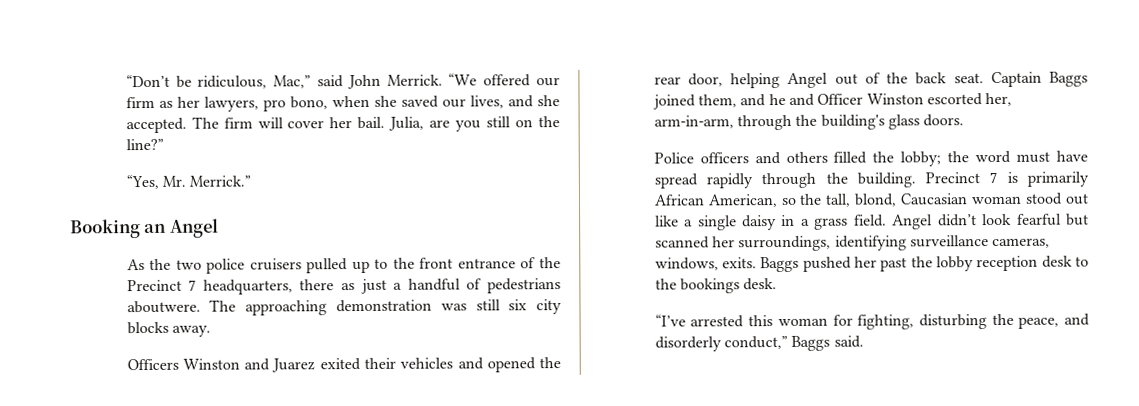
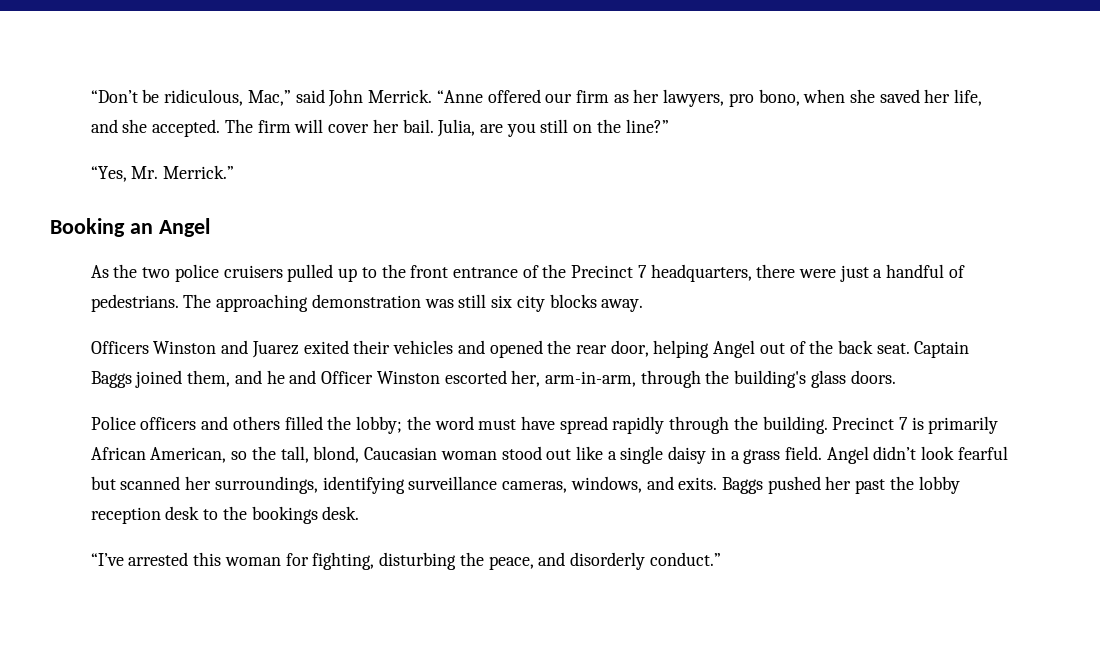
[448,73,478,86] “We -> [436,90,483,103] “Anne
[441,95,504,109] our lives, -> [924,89,983,106] her life,
[341,283,356,291] as -> [799,269,837,278] were
[486,278,561,294] [126,300,201,314] pedestrians aboutwere. -> [90,294,179,312] pedestrians.
(719, 264) none -> [646,476,674,490] and
[724,335,864,351] conduct,” Baggs said. -> [649,552,721,566] conduct.”

